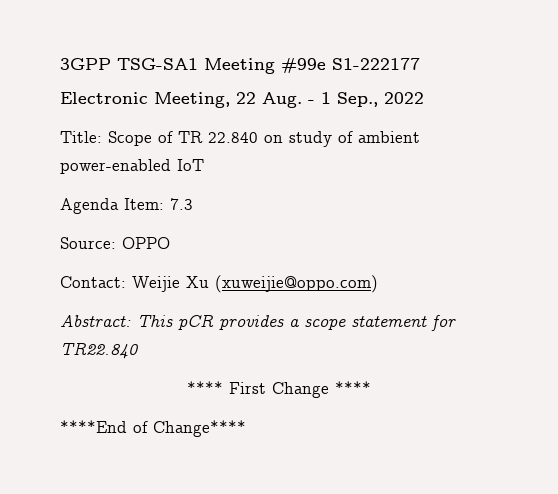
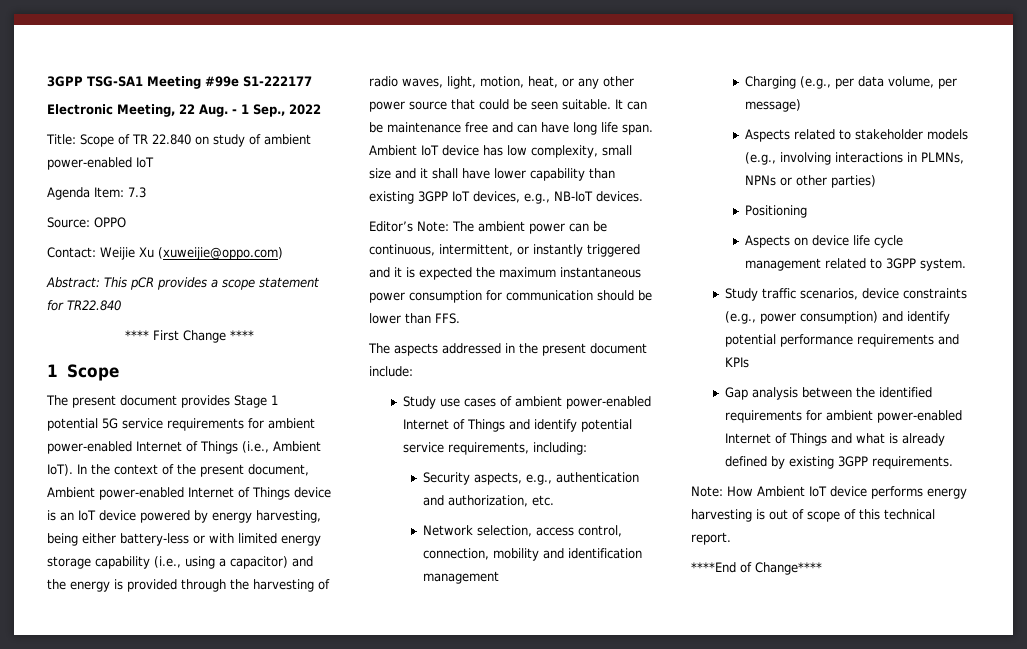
(371, 387) none -> [47,364,119,381] [46,395,278,408] [47,418,315,431] [47,441,321,454] [47,464,309,477] [47,487,331,500] [47,510,321,523] [47,533,321,546] [47,556,313,569] [47,579,330,592] [369,76,634,89] [369,99,647,112] [369,122,653,135] [369,145,632,158] [369,168,615,181] [369,191,643,204] [369,221,607,234] [369,244,640,257] [369,267,641,280] [369,290,652,303] [369,313,460,324] [368,343,647,356] [369,366,413,377] [403,396,652,409] [403,419,633,432] [403,442,588,455] [422,472,639,485] [422,495,554,507] [422,525,622,537] [422,548,642,561] [422,571,499,584] [744,76,957,89] [744,99,801,112] [744,129,968,142] [744,152,964,165] [744,175,876,188] [744,205,807,218] [744,235,903,248] [744,258,966,271] [725,288,968,301] [725,311,951,324] [725,334,960,347] [725,357,750,368] [725,387,933,400] [725,410,963,423] [725,433,946,446] [725,456,954,469] [691,486,967,499] [691,509,935,522] [691,532,731,545] // 1 Scope // The present document provides Stage 1 potential 5G service requirements for ambient power-enabled Internet of Things (i.e., Ambient IoT). In the context of the present document, Ambient power-enabled Internet of Things device is an IoT device powered by energy harvesting, being either battery-less or with limited energy storage capability (i.e., using a capacitor) and the energy is provided through the harvesting of radio waves, light, motion, heat, or any other power source that could be seen suitable. It can be maintenance free and can have long life span. Ambient IoT device has low complexity, small size and it shall have lower capability than existing 3GPP IoT devices, e.g., NB-IoT devices. // Editor’s Note: The ambient power can be continuous, intermittent, or instantly triggered and it is expected the maximum instantaneous power consumption for communication should be lower than FFS. // The aspects addressed in the present document include: // Study use cases of ambient power-enabled Internet of Things and identify potential service requirements, including: // Security aspects, e.g., authentication and authorization, etc. // Network selection, access control, connection, mobility and identification management // Charging (e.g., per data volume, per message) // Aspects related to stakeholder models (e.g., involving interactions in PLMNs, NPNs or other parties) // Positioning // Aspects on device life cycle management related to 3GPP system. // Study traffic scenarios, device constraints (e.g., power consumption) and identify potential performance requirements and KPIs // Gap analysis between the identified requirements for ambient power-enabled Internet of Things and what is already defined by existing 3GPP requirements. // Note: How Ambient IoT device performs energy harvesting is out of scope of this technical report.

